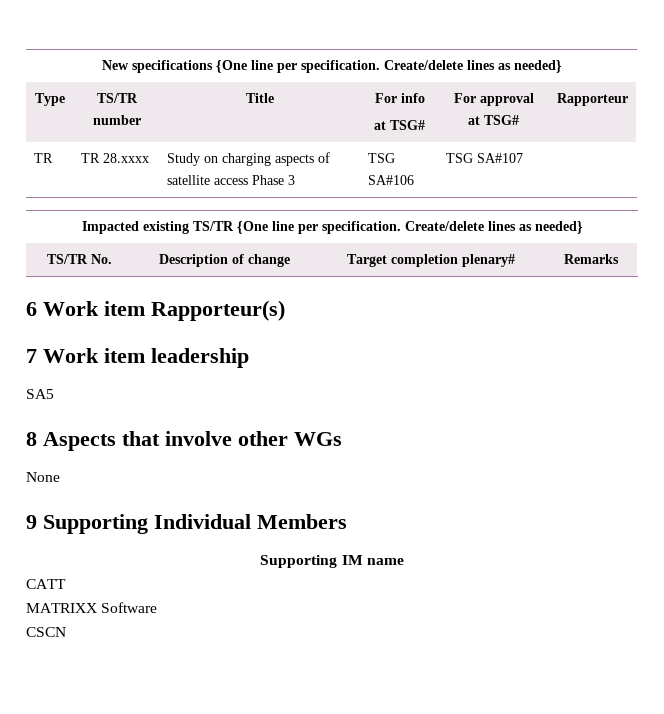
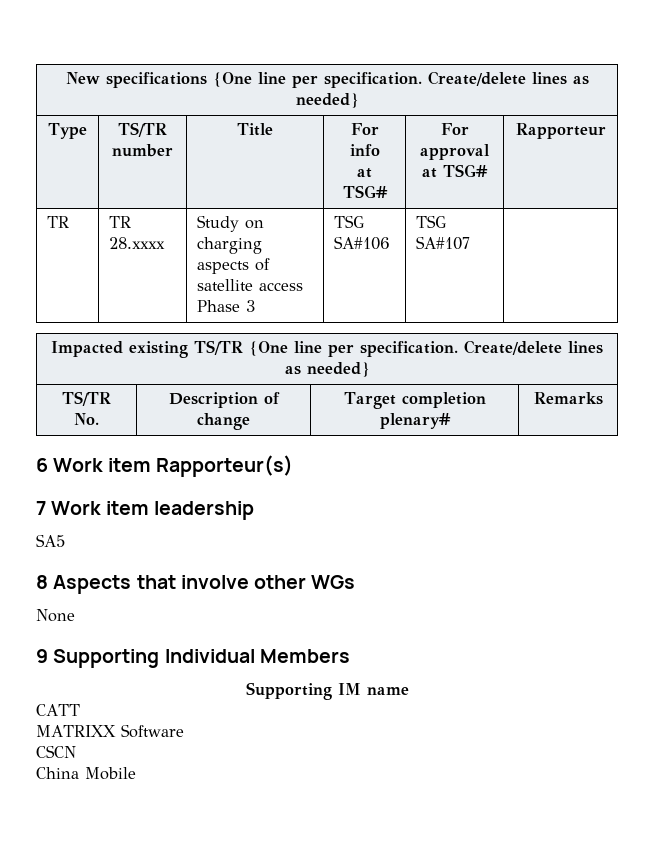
(66, 632) none -> [36,767,136,780] // China Mobile

